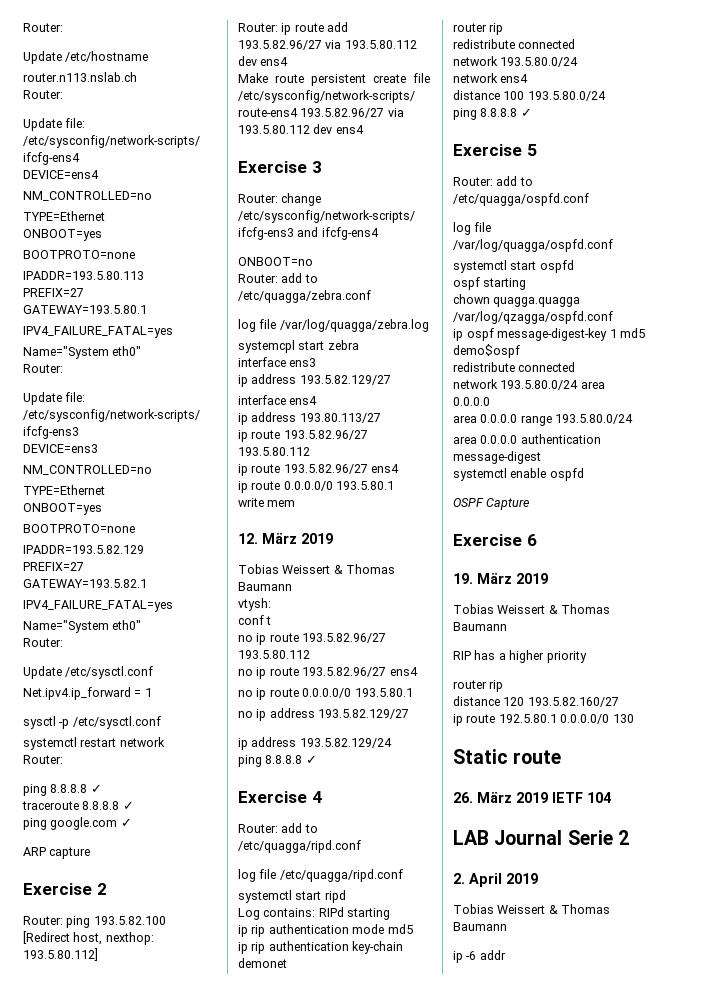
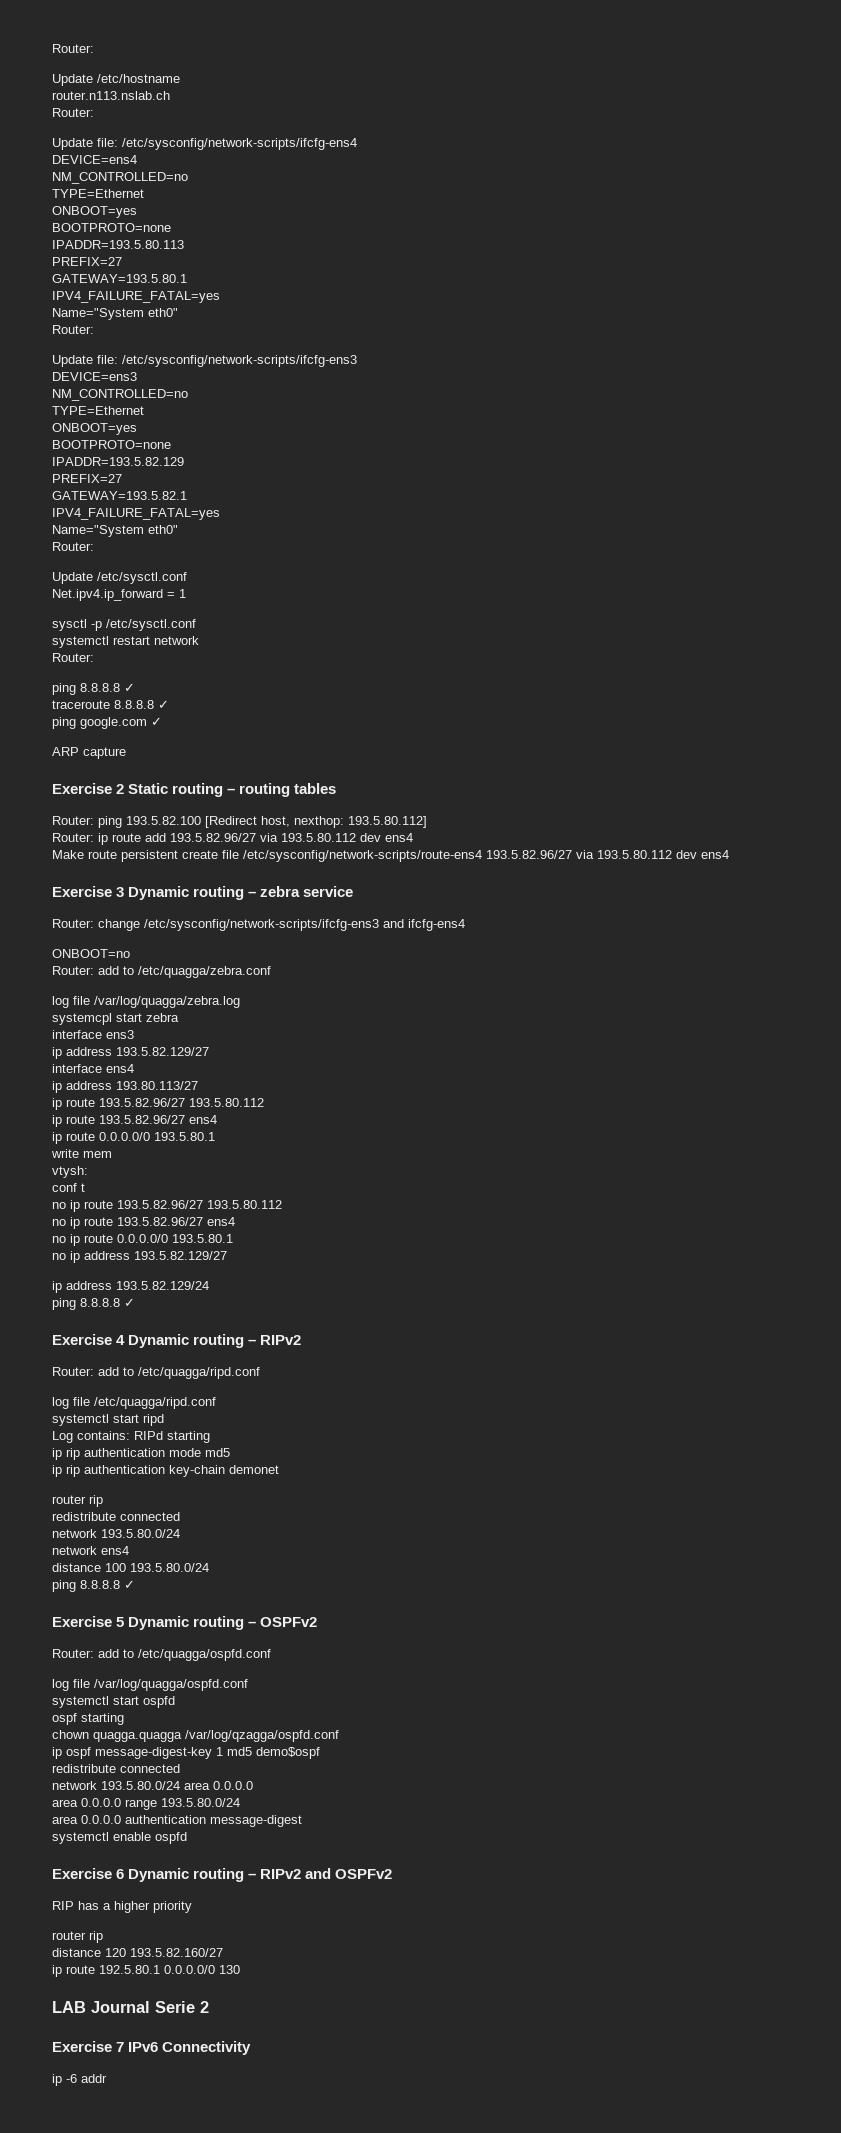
(107, 889) none -> [128,783,337,797] Static routing – routing tables
(322, 167) none -> [128,886,354,900] Dynamic routing – zebra service
[238,533,333,544] [238,564,396,574] [238,582,292,591] // 12. März 2019 // Tobias Weissert & Thomas Baumann -> (112, 1154) none
(322, 797) none -> [128,1334,302,1348] Dynamic routing – RIPv2
(537, 150) none -> [128,1616,318,1630] Dynamic routing – OSPFv2
[453,498,531,510] // OSPF Capture -> (187, 1838) none
[453,573,548,584] [453,604,611,614] [453,622,507,631] // 19. März 2019 // Tobias Weissert & Thomas Baumann -> [128,1868,393,1882] Dynamic routing – RIPv2 and OSPFv2
[453,749,562,764] [453,792,611,803] [453,830,629,845] [453,873,538,887] [453,904,611,914] [453,922,507,931] Static route // 26. März 2019 IETF 104 // LAB Journal Serie 2 // 2. April 2019 // Tobias Weissert & Thomas Baumann -> [52,2001,209,2013] [52,2041,252,2055] LAB Journal Serie 2 // Exercise 7 IPv6 Connectivity

